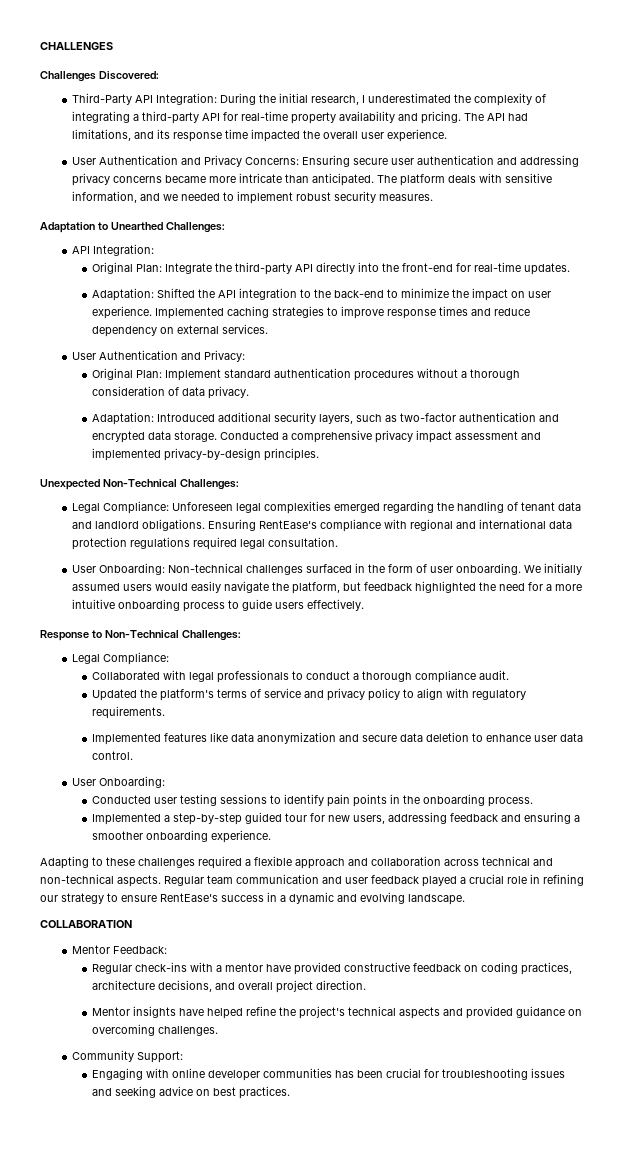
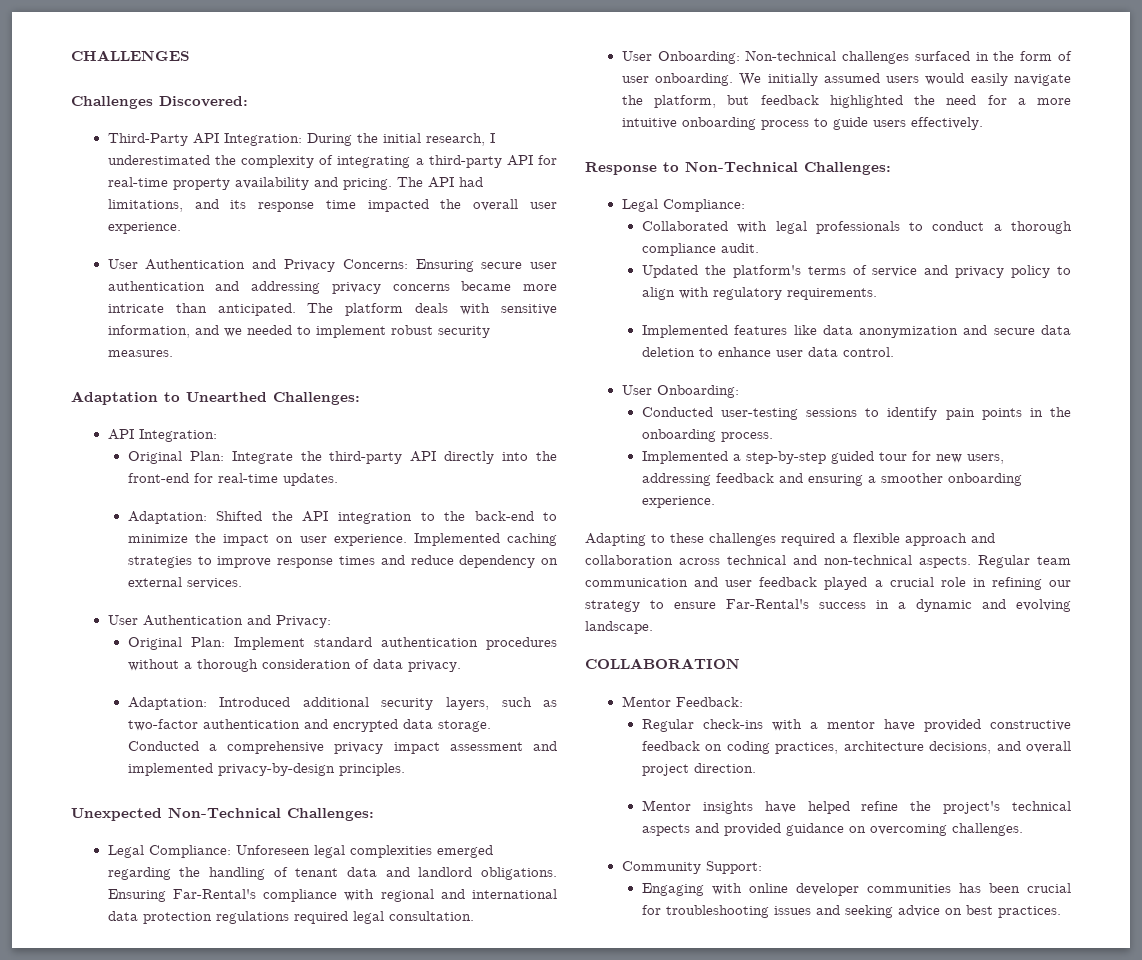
[259,520,318,529] RentEase's -> [172,889,256,899] Far-Rental's
[154,794,218,806] user testing -> [721,408,799,420] user-testing
[160,893,218,902] RentEase's -> [726,599,809,609] Far-Rental's

